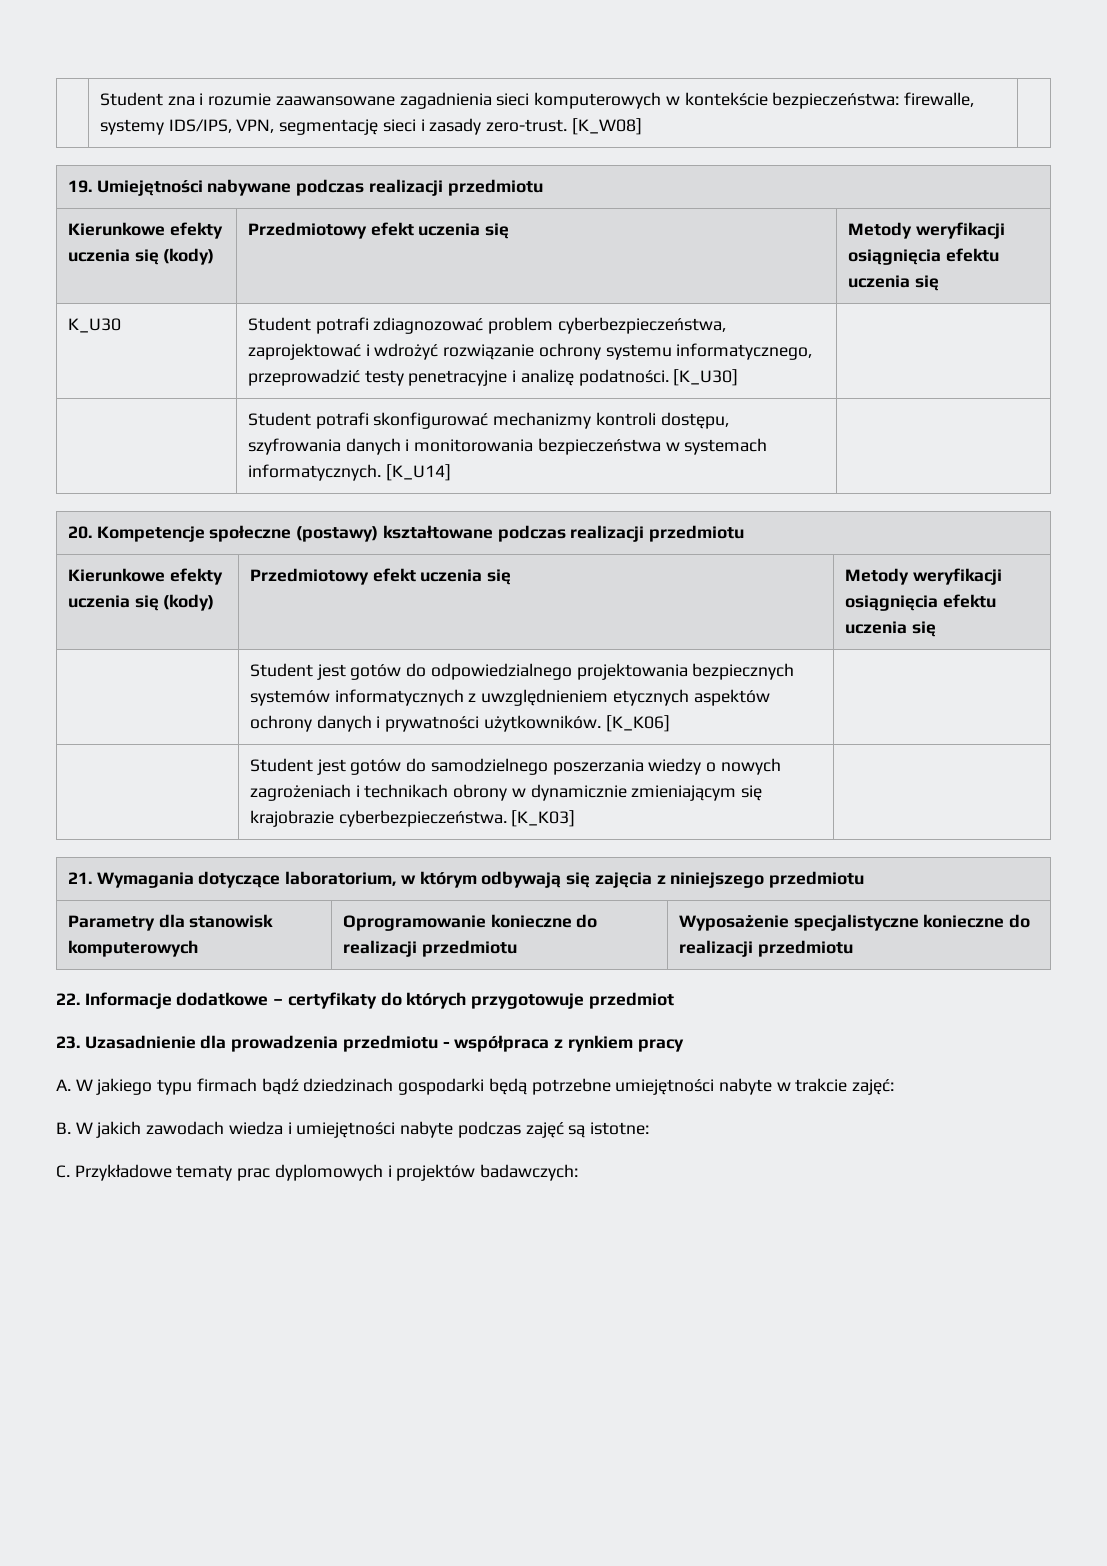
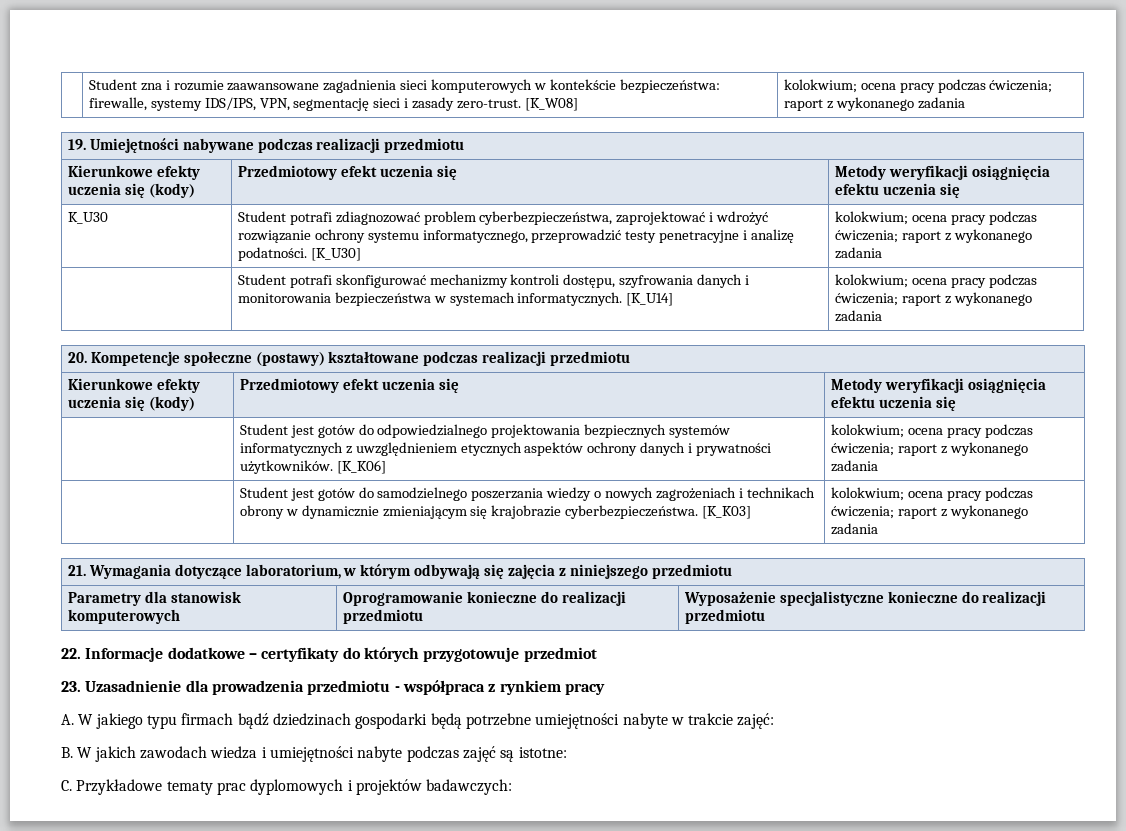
(642, 126) none -> [783,79,1053,93] [783,97,965,111] kolokwium; ocena pracy podczas ćwiczenia; raport z wykonanego zadania
(739, 377) none -> [834,211,1037,225] [834,229,1032,243] [834,247,882,259] kolokwium; ocena pracy podczas ćwiczenia; raport z wykonanego zadania
(451, 472) none -> [834,274,1037,288] [834,292,1032,306] [834,310,882,322] kolokwium; ocena pracy podczas ćwiczenia; raport z wykonanego zadania
(670, 723) none -> [830,424,1033,438] [830,442,1028,456] [830,460,878,472] kolokwium; ocena pracy podczas ćwiczenia; raport z wykonanego zadania
(576, 818) none -> [830,487,1033,501] [830,505,1028,519] [830,523,878,535] kolokwium; ocena pracy podczas ćwiczenia; raport z wykonanego zadania

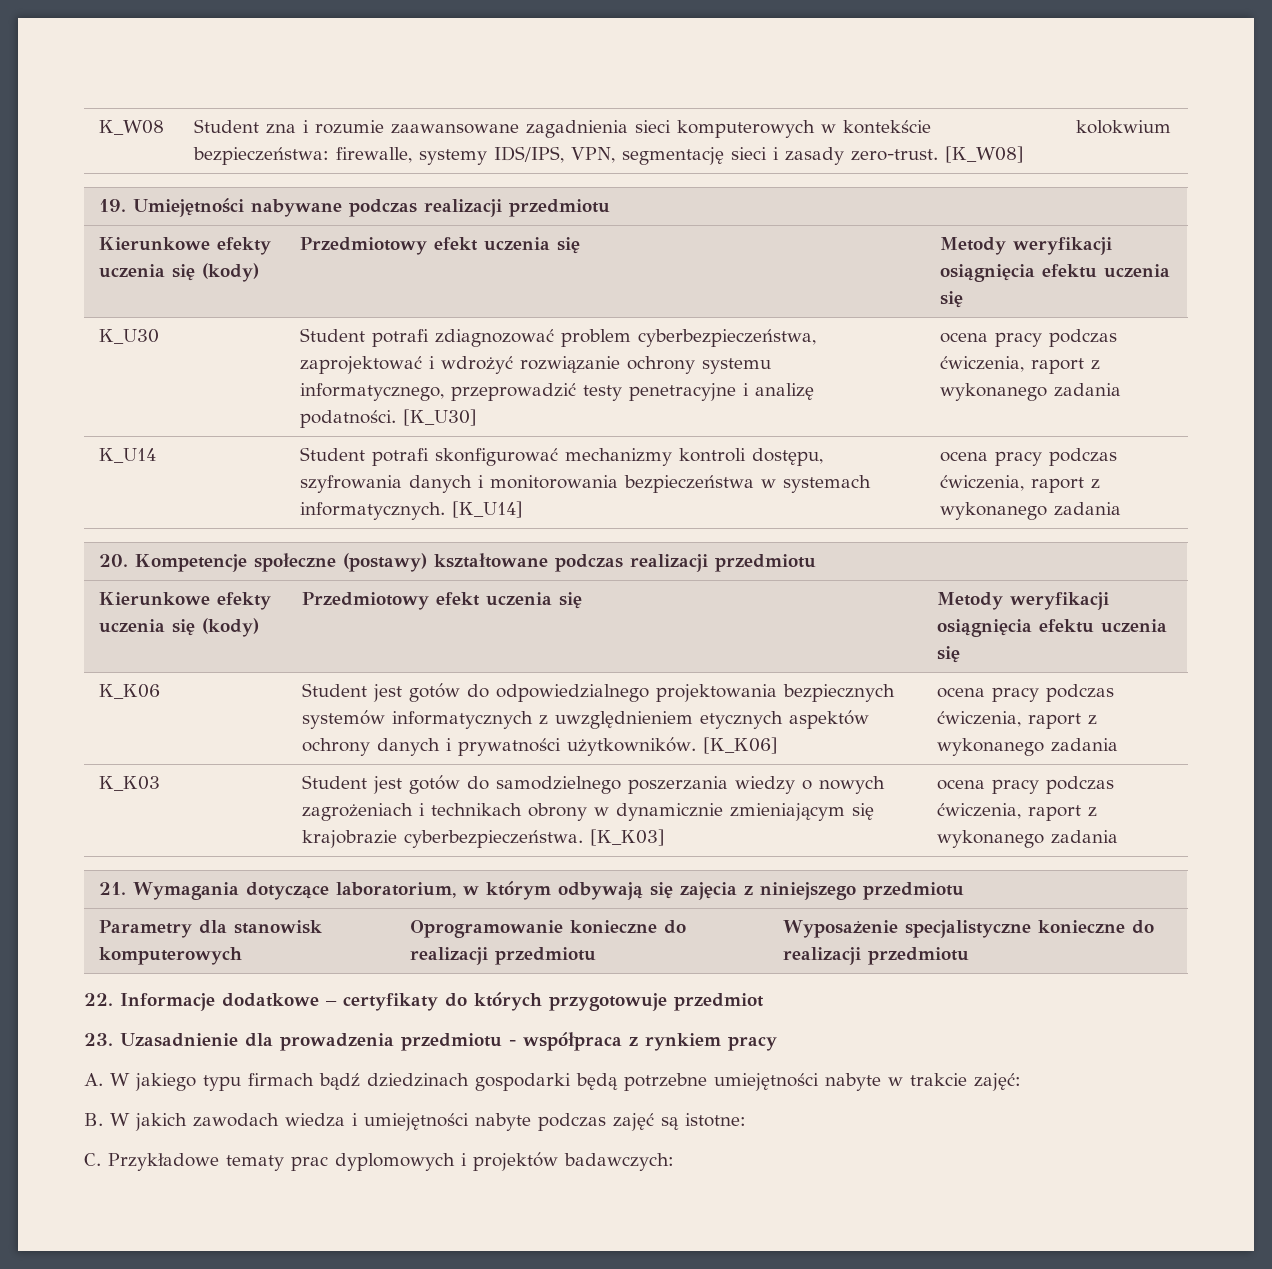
(88, 84) none -> [98,120,164,135] K_W08
[783,79,1053,93] [783,97,965,111] kolokwium; ocena pracy podczas ćwiczenia; raport z wykonanego zadania -> [1075,120,1171,134] kolokwium
[834,211,1037,225] [834,229,1032,243] [834,247,882,259] kolokwium; ocena pracy podczas ćwiczenia; raport z wykonanego zadania // -> [939,329,1117,347] [939,356,1100,374] [939,383,1121,401] [98,448,156,463] ocena pracy podczas ćwiczenia, raport z wykonanego zadania // K_U14
[834,274,1037,288] [834,293,898,306] kolokwium; ocena pracy podczas ćwiczenia; -> [939,448,1117,466] [939,475,1024,491] ocena pracy podczas ćwiczenia,
(956, 403) none -> [98,684,160,699] K_K06
[830,424,1033,438] [830,442,1028,456] [830,460,878,472] kolokwium; ocena pracy podczas ćwiczenia; raport z wykonanego zadania // -> [936,684,1114,702] [936,711,1097,729] [936,738,1118,756] [98,776,160,791] ocena pracy podczas ćwiczenia, raport z wykonanego zadania // K_K03
[830,487,1033,501] [830,506,894,519] kolokwium; ocena pracy podczas ćwiczenia; -> [936,776,1114,794] [936,803,1021,819] ocena pracy podczas ćwiczenia,

